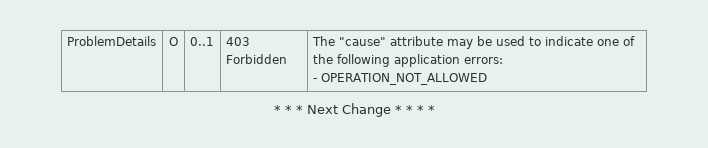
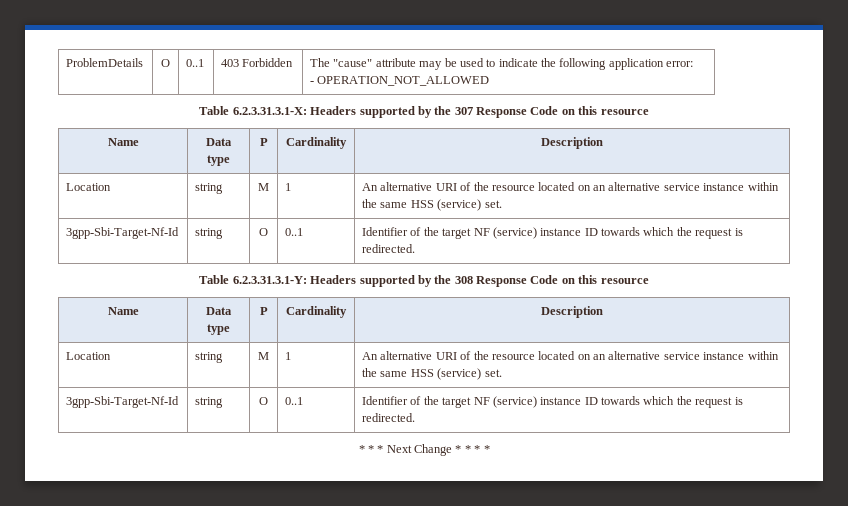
[596,36,635,46] one of -> (538, 62) none
[463,57,503,64] errors: -> [666,61,694,67] error:
(487, 79) none -> [199,106,649,118] [107,138,139,146] [206,138,232,146] [207,155,230,166] [259,138,268,146] [286,137,347,149] [541,137,603,149] [66,183,112,191] [195,183,224,194] [258,183,269,191] [285,183,292,191] [362,182,779,191] [362,199,502,211] [66,227,180,239] [195,228,224,239] [259,228,268,236] [285,228,304,236] [362,227,743,239] [362,244,416,253] [199,275,649,287] [107,307,139,315] [206,307,232,315] [207,324,230,335] [259,307,268,315] [286,306,347,318] [541,306,603,318] [66,352,112,360] [195,352,224,363] [258,352,269,360] [285,352,292,360] [362,351,779,360] [362,368,502,380] [66,396,180,408] [195,397,224,408] [259,397,268,405] [285,397,304,405] [362,396,743,408] [362,413,416,422] // Table 6.2.3.31.3.1-X: Headers supported by the 307 Response Code on this resource // Name | Data type | P | Cardinality | Description // Location | string | M | 1 | An alternative URI of the resource located on an alternative service instance within the same HSS (service) set. // 3gpp-Sbi-Target-Nf-Id | string | O | 0..1 | Identifier of the target NF (service) instance ID towards which the request is redirected. // Table 6.2.3.31.3.1-Y: Headers supported by the 308 Response Code on this resource // Name | Data type | P | Cardinality | Description // Location | string | M | 1 | An alternative URI of the resource located on an alternative service instance within the same HSS (service) set. // 3gpp-Sbi-Target-Nf-Id | string | O | 0..1 | Identifier of the target NF (service) instance ID towards which the request is redirected.

